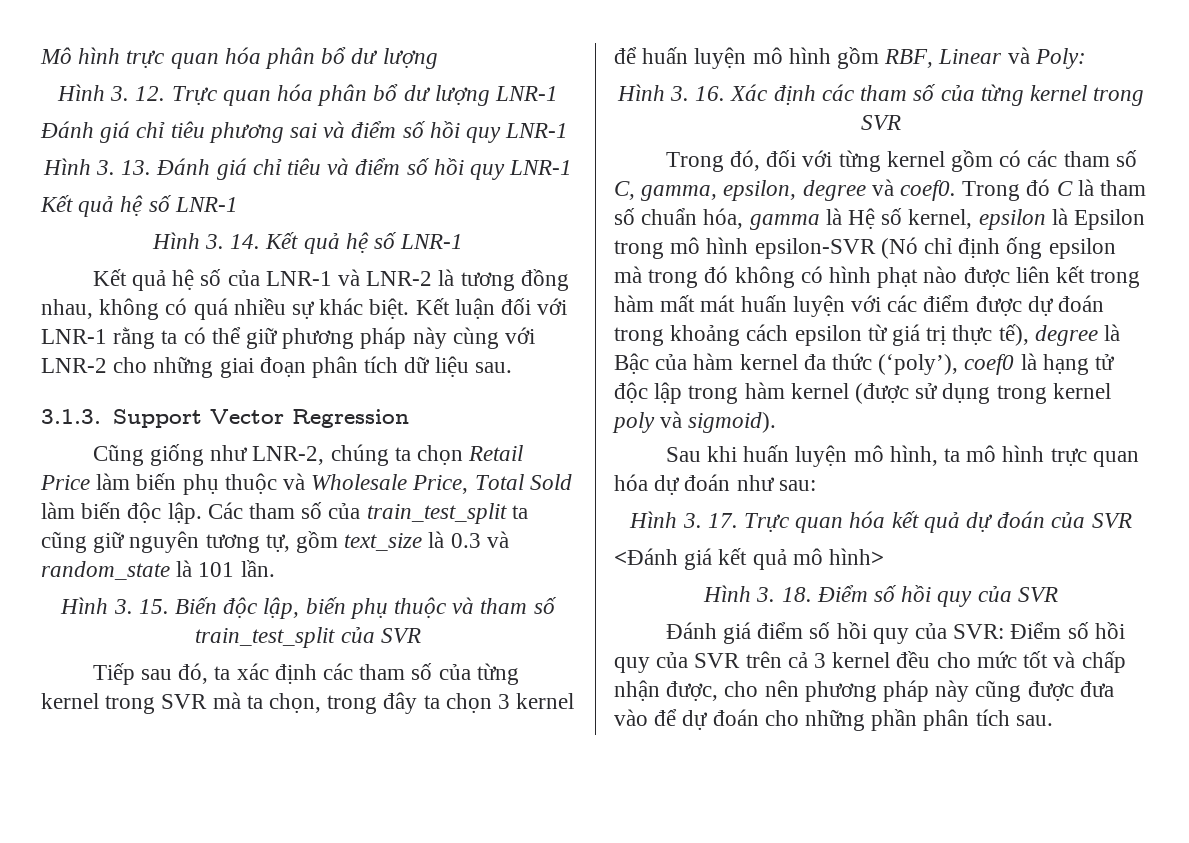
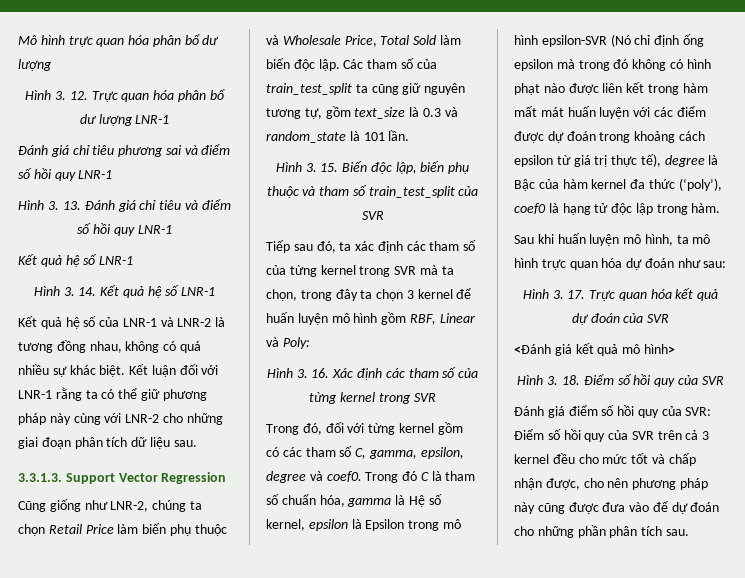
[41,409,101,424] 3.1.3. -> [18,473,62,482] 3.3.1.3.
[744,382,1111,404] [612,411,777,433] hàm kernel (được sử dụng trong kernel poly và sigmoid). -> [691,203,721,213] hàm.

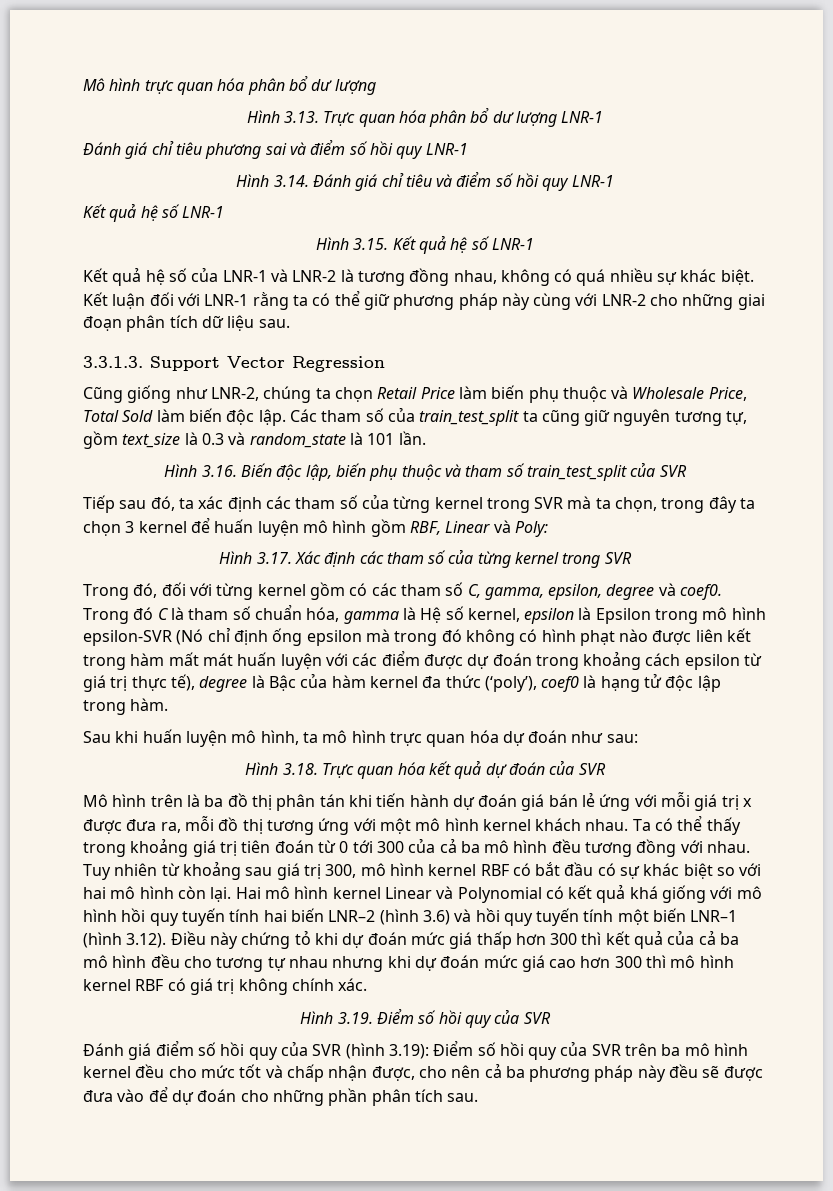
[55,91,88,100] 3. 12. -> [283,111,319,123] 3.13.
[48,201,81,210] 3. 13. -> [273,175,309,187] 3.14.
[63,287,97,296] 3. 14. -> [353,238,389,250] 3.15.
[305,163,339,172] 3. 15. -> [201,465,237,477] 3.16.
[296,368,330,378] 3. 16. -> [256,552,292,564] 3.17.
[552,290,586,299] 3. 17. -> [282,763,318,775] 3.18.
[514,343,675,356] [517,375,580,385] <Đánh giá kết quả mô hình> // Hình 3. 18. -> [83,792,753,811] [83,815,741,835] [83,838,751,857] [83,861,762,880] [83,884,762,903] [83,908,738,926] [83,930,740,949] [83,954,734,972] [83,978,368,995] [300,1011,373,1024] Mô hình trên là ba đồ thị phân tán khi tiến hành dự đoán giá bán lẻ ứng với mỗi giá trị x được đưa ra, mỗi đồ thị tương ứng với một mô hình kernel khách nhau. Ta có thể thấy trong khoảng giá trị tiên đoán từ 0 tới 300 của cả ba mô hình đều tương đồng với nhau. Tuy nhiên từ khoảng sau giá trị 300, mô hình kernel RBF có bắt đầu có sự khác biệt so với hai mô hình còn lại. Hai mô hình kernel Linear và Polynomial có kết quả khá giống với mô hình hồi quy tuyến tính hai biến LNR–2 (hình 3.6) và hồi quy tuyến tính một biến LNR–1 (hình 3.12). Điều này chứng tỏ khi dự đoán mức giá thấp hơn 300 thì kết quả của cả ba mô hình đều cho tương tự nhau nhưng khi dự đoán mức giá cao hơn 300 thì mô hình kernel RBF có giá trị không chính xác. // Hình 3.19.
[685,407,712,416] SVR: -> [312,1043,429,1059] SVR (hình 3.19):
[685,430,710,440] cả 3 -> [661,1043,749,1056] ba mô hình
[632,478,708,490] [514,502,565,514] phương pháp này cũng -> [484,1063,720,1082] cả ba phương pháp này đều sẽ

